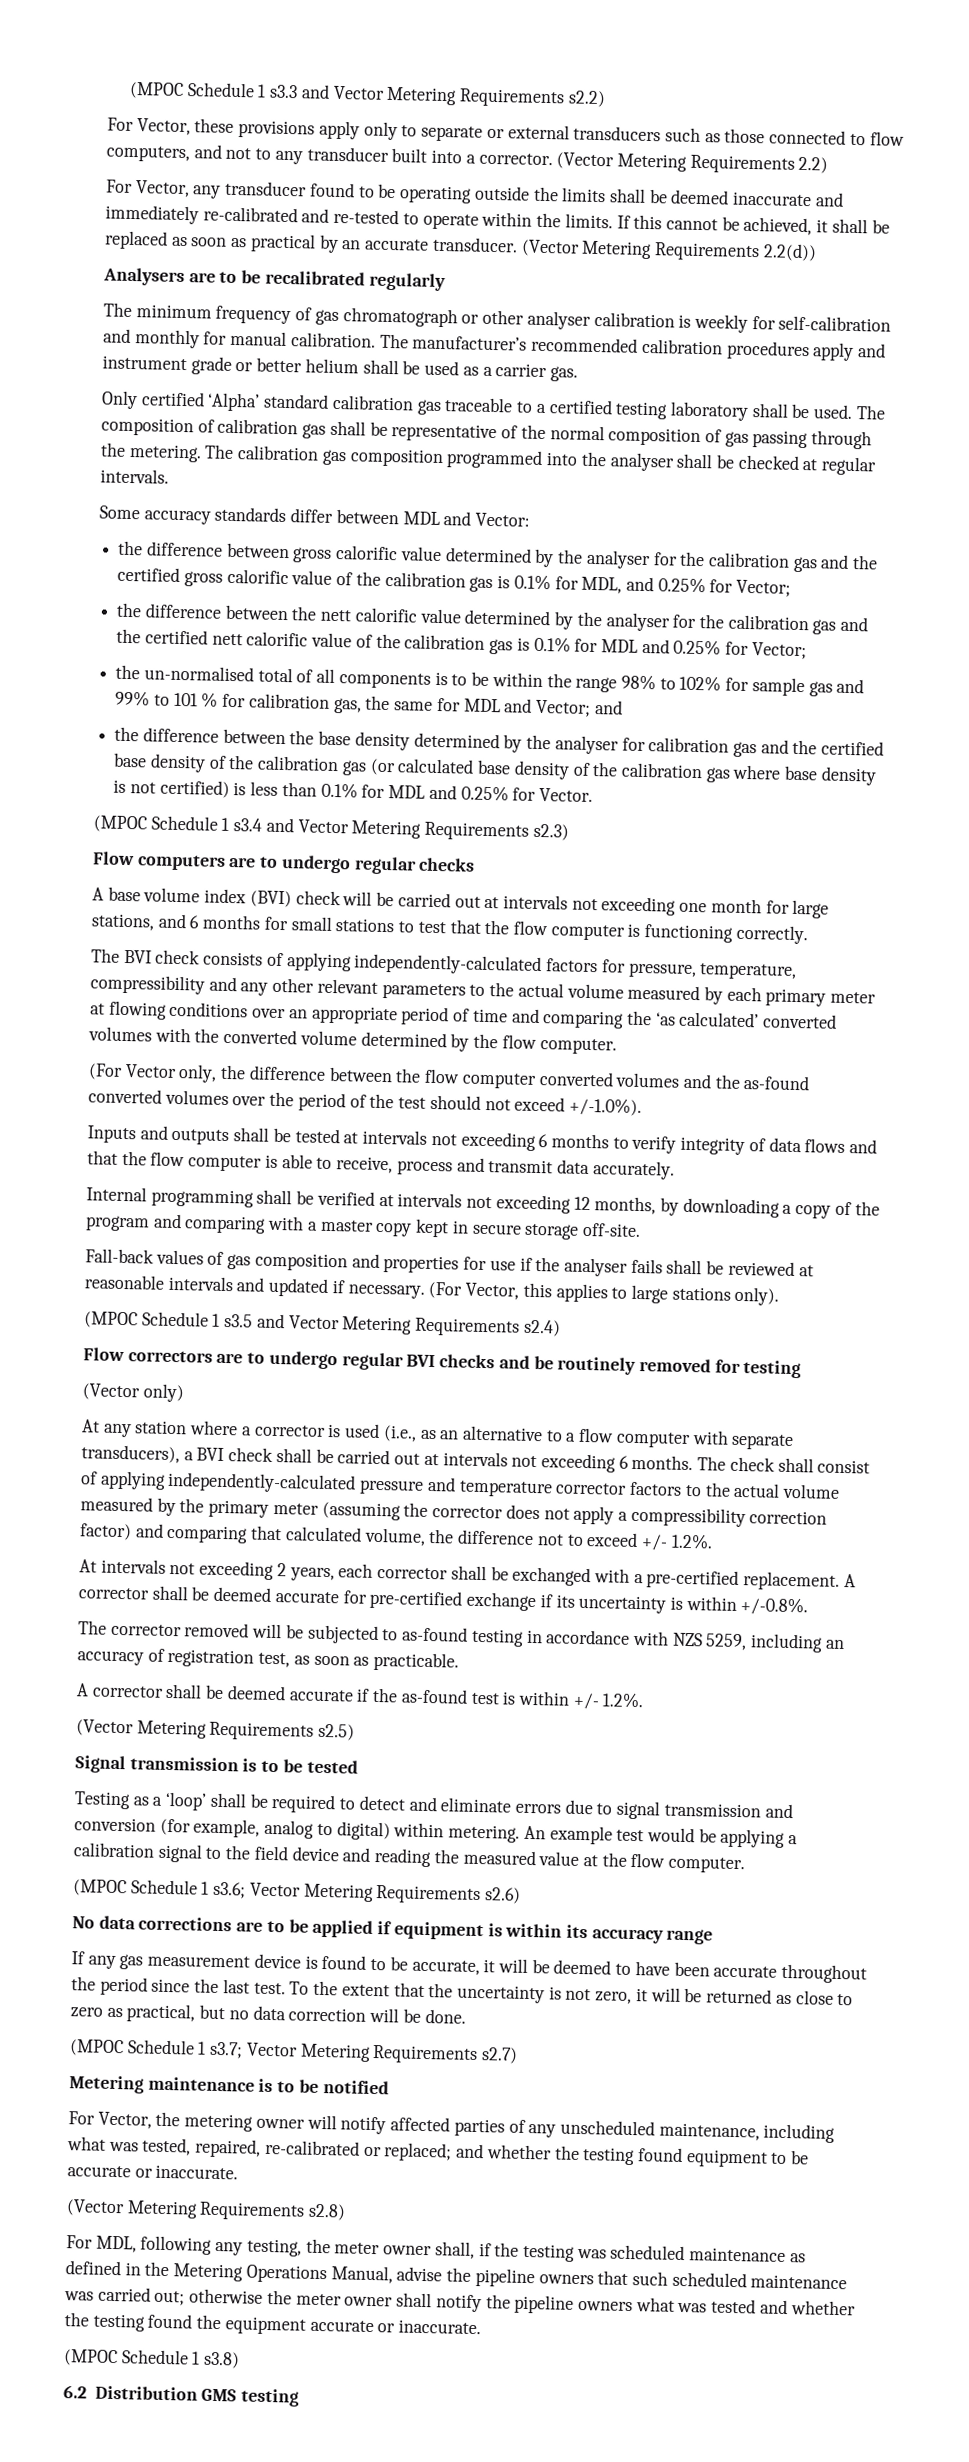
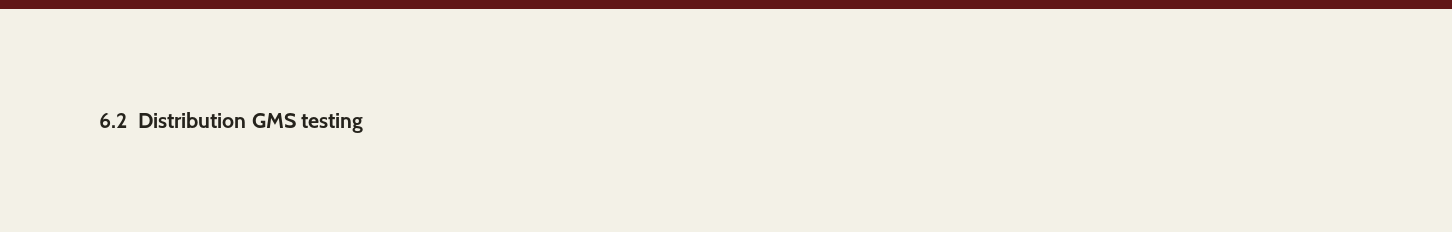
[129,81,606,108] [107,117,905,146] [106,144,829,174] [106,179,844,207] [105,204,890,236] [104,230,817,262] [103,267,446,292] [103,302,892,333] [103,328,886,361] [102,355,578,382] [101,390,886,421] [101,417,873,450] [100,442,878,476] [100,468,169,484] [99,505,531,527] [118,540,879,573] [117,566,792,597] [116,602,869,635] [116,628,807,660] [115,664,865,697] [115,690,623,717] [114,726,885,758] [113,752,877,786] [113,779,593,803] [93,815,569,841] [93,851,476,875] [92,886,830,919] [91,913,808,945] [91,948,798,981] [90,974,877,1007] [90,1000,838,1029] [88,1026,617,1055] [88,1063,811,1091] [88,1088,642,1117] [87,1125,878,1156] [87,1150,675,1180] [86,1186,880,1219] [85,1213,641,1240] [85,1248,814,1277] [84,1274,780,1306] [84,1311,561,1337] [83,1347,802,1379] [82,1383,184,1403] [82,1419,795,1451] [81,1444,871,1474] [81,1470,840,1499] [80,1496,828,1528] [79,1523,713,1551] [79,1558,856,1591] [78,1585,809,1616] [78,1620,845,1653] [77,1648,460,1672] [76,1683,645,1710] [76,1719,356,1741] [75,1755,358,1774] [74,1791,793,1820] [74,1817,799,1848] [73,1842,746,1874] [73,1879,522,1905] [72,1915,714,1945] [71,1951,868,1984] [71,1976,854,2006] [70,2003,466,2024] [69,2039,519,2065] [69,2075,389,2095] [68,2111,836,2143] [67,2136,810,2168] [67,2164,239,2180] [66,2199,347,2221] [66,2235,806,2263] [65,2260,848,2290] [64,2286,856,2316] [64,2312,482,2335] [63,2349,241,2369] (MPOC Schedule 1 s3.3 and Vector Metering Requirements s2.2) // For Vector, these provisions apply only to separate or external transducers such as those connected to flow computers, and not to any transducer built into a corrector. (Vector Metering Requirements 2.2) // For Vector, any transducer found to be operating outside the limits shall be deemed inaccurate and immediately re-calibrated and re-tested to operate within the limits. If this cannot be achieved, it shall be replaced as soon as practical by an accurate transducer. (Vector Metering Requirements 2.2(d)) // Analysers are to be recalibrated regularly // The minimum frequency of gas chromatograph or other analyser calibration is weekly for self-calibration and monthly for manual calibration. The manufacturer’s recommended calibration procedures apply and instrument grade or better helium shall be used as a carrier gas. // Only certified ‘Alpha’ standard calibration gas traceable to a certified testing laboratory shall be used. The composition of calibration gas shall be representative of the normal composition of gas passing through the metering. The calibration gas composition programmed into the analyser shall be checked at regular intervals. // Some accuracy standards differ between MDL and Vector: // the difference between gross calorific value determined by the analyser for the calibration gas and the certified gross calorific value of the calibration gas is 0.1% for MDL, and 0.25% for Vector; // the difference between the nett calorific value determined by the analyser for the calibration gas and the certified nett calorific value of the calibration gas is 0.1% for MDL and 0.25% for Vector; // the un-normalised total of all components is to be within the range 98% to 102% for sample gas and 99% to 101 % for calibration gas, the same for MDL and Vector; and // the difference between the base density determined by the analyser for calibration gas and the certified base density of the calibration gas (or calculated base density of the calibration gas where base density is not certified) is less than 0.1% for MDL and 0.25% for Vector. // (MPOC Schedule 1 s3.4 and Vector Metering Requirements s2.3) // Flow computers are to undergo regular checks // A base volume index (BVI) check will be carried out at intervals not exceeding one month for large stations, and 6 months for small stations to test that the flow computer is functioning correctly. // The BVI check consists of applying independently-calculated factors for pressure, temperature, compressibility and any other relevant parameters to the actual volume measured by each primary meter at flowing conditions over an appropriate period of time and comparing the ‘as calculated’ converted volumes with the converted volume determined by the flow computer. // (For Vector only, the difference between the flow computer converted volumes and the as-found converted volumes over the period of the test should not exceed +/-1.0%). // Inputs and outputs shall be tested at intervals not exceeding 6 months to verify integrity of data flows and that the flow computer is able to receive, process and transmit data accurately. // Internal programming shall be verified at intervals not exceeding 12 months, by downloading a copy of the program and comparing with a master copy kept in secure storage off-site. // Fall-back values of gas composition and properties for use if the analyser fails shall be reviewed at reasonable intervals and updated if necessary. (For Vector, this applies to large stations only). // (MPOC Schedule 1 s3.5 and Vector Metering Requirements s2.4) // Flow correctors are to undergo regular BVI checks and be routinely removed for testing // (Vector only) // At any station where a corrector is used (i.e., as an alternative to a flow computer with separate transducers), a BVI check shall be carried out at intervals not exceeding 6 months. The check shall consist of applying independently-calculated pressure and temperature corrector factors to the actual volume measured by the primary meter (assuming the corrector does not apply a compressibility correction factor) and comparing that calculated volume, the difference not to exceed +/- 1.2%. // At intervals not exceeding 2 years, each corrector shall be exchanged with a pre-certified replacement. A corrector shall be deemed accurate for pre-certified exchange if its uncertainty is within +/-0.8%. // The corrector removed will be subjected to as-found testing in accordance with NZS 5259, including an accuracy of registration test, as soon as practicable. // A corrector shall be deemed accurate if the as-found test is within +/- 1.2%. // (Vector Metering Requirements s2.5) // Signal transmission is to be tested // Testing as a ‘loop’ shall be required to detect and eliminate errors due to signal transmission and conversion (for example, analog to digital) within metering. An example test would be applying a calibration signal to the field device and reading the measured value at the flow computer. // (MPOC Schedule 1 s3.6; Vector Metering Requirements s2.6) // No data corrections are to be applied if equipment is within its accuracy range // If any gas measurement device is found to be accurate, it will be deemed to have been accurate throughout the period since the last test. To the extent that the uncertainty is not zero, it will be returned as close to zero as practical, but no data correction will be done. // (MPOC Schedule 1 s3.7; Vector Metering Requirements s2.7) // Metering maintenance is to be notified // For Vector, the metering owner will notify affected parties of any unscheduled maintenance, including what was tested, repaired, re-calibrated or replaced; and whether the testing found equipment to be accurate or inaccurate. // (Vector Metering Requirements s2.8) // For MDL, following any testing, the meter owner shall, if the testing was scheduled maintenance as defined in the Metering Operations Manual, advise the pipeline owners that such scheduled maintenance was carried out; otherwise the meter owner shall notify the pipeline owners what was tested and whether the testing found the equipment accurate or inaccurate. // (MPOC Schedule 1 s3.8) // -> (99, 120) none

